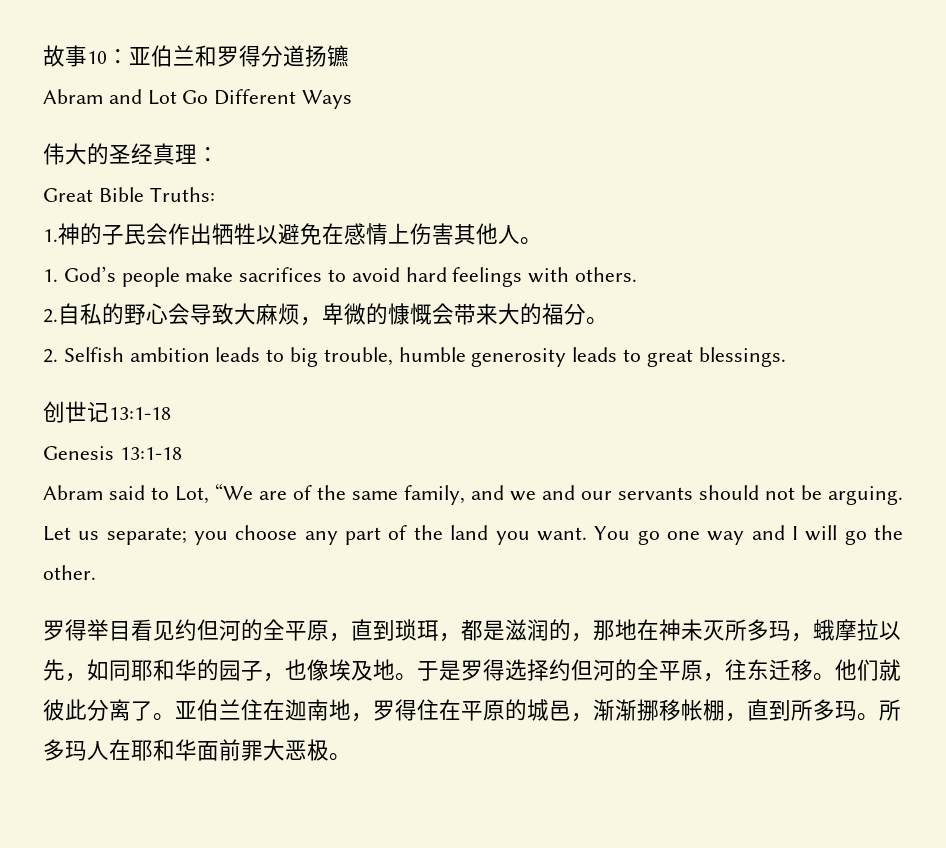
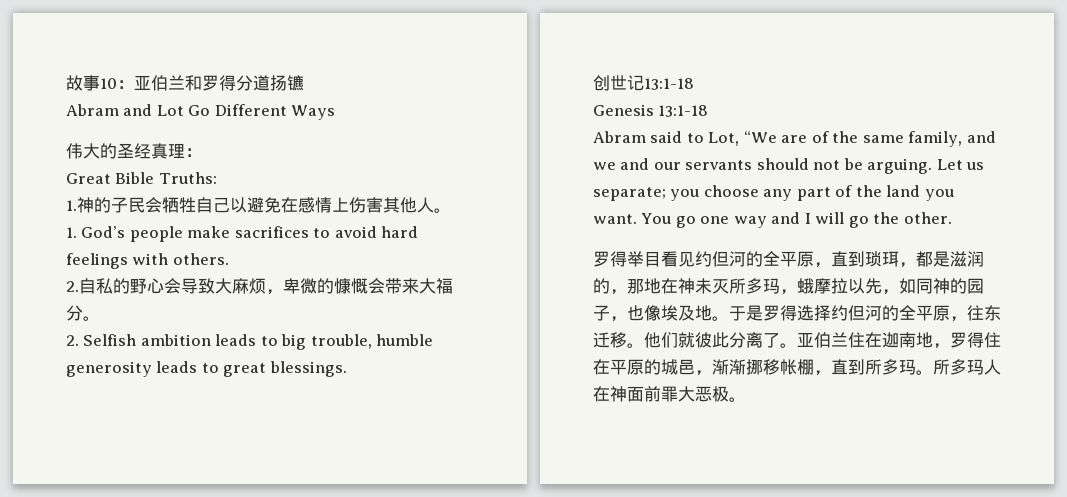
[168,223,256,245] 作出牺牲 -> [162,197,230,213] 牺牲自己
[520,303,542,325] 的 -> (436, 286) none
[131,659,197,681] 耶和华 -> [933,278,950,294] 神
[131,739,197,761] 耶和华 -> [610,386,627,402] 神

